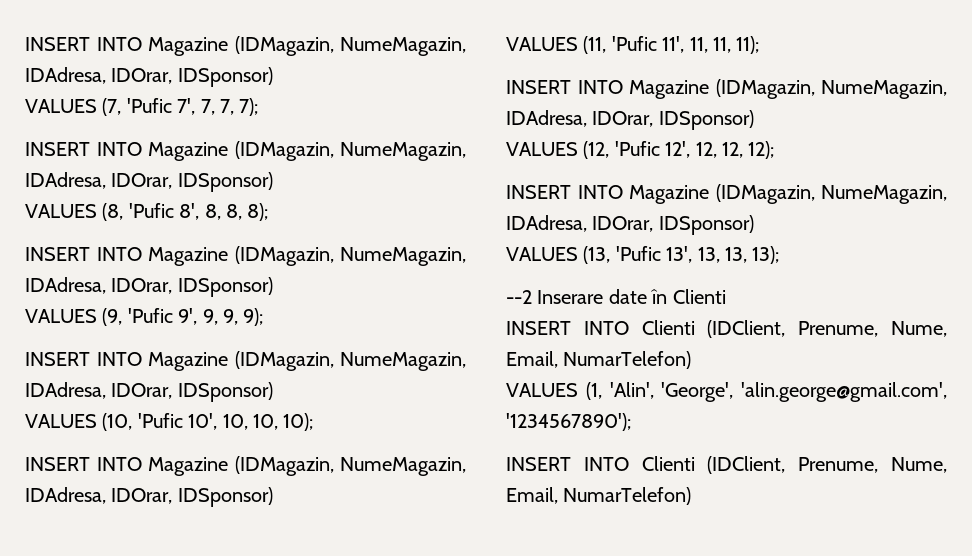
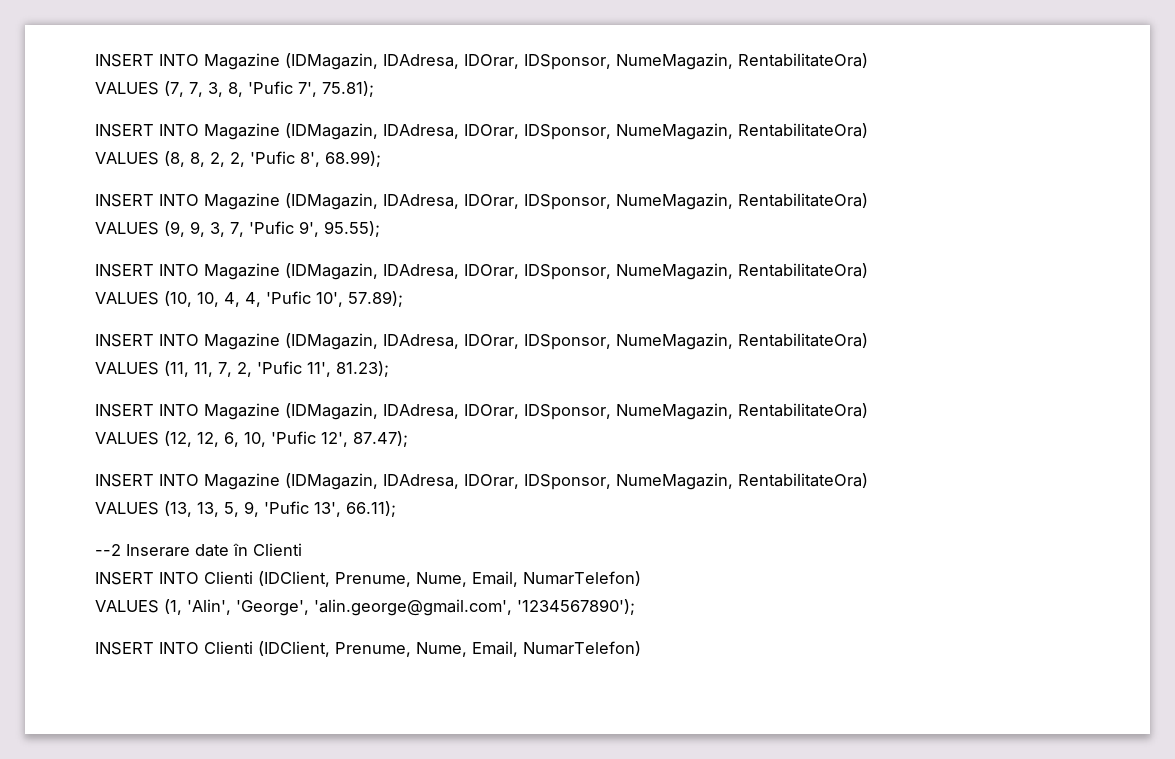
[25,36,466,56] [25,67,273,87] INSERT INTO Magazine (IDMagazin, NumeMagazin, IDAdresa, IDOrar, IDSponsor) -> [95,53,868,70] INSERT INTO Magazine (IDMagazin, IDAdresa, IDOrar, IDSponsor, NumeMagazin, RentabilitateOra)
[126,98,259,116] [25,141,466,161] [25,172,273,192] 'Pufic 7', 7, 7, 7); // INSERT INTO Magazine (IDMagazin, NumeMagazin, IDAdresa, IDOrar, IDSponsor) -> [189,81,374,97] [95,123,868,140] 7, 3, 8, 'Pufic 7', 75.81); // INSERT INTO Magazine (IDMagazin, IDAdresa, IDOrar, IDSponsor, NumeMagazin, RentabilitateOra)
[128,203,269,221] [25,246,466,266] [25,277,273,297] 'Pufic 8', 8, 8, 8); // INSERT INTO Magazine (IDMagazin, NumeMagazin, IDAdresa, IDOrar, IDSponsor) -> [190,151,381,167] [95,193,868,210] 8, 2, 2, 'Pufic 8', 68.99); // INSERT INTO Magazine (IDMagazin, IDAdresa, IDOrar, IDSponsor, NumeMagazin, RentabilitateOra)
[127,308,264,326] [25,351,466,371] [25,382,273,402] 'Pufic 9', 9, 9, 9); // INSERT INTO Magazine (IDMagazin, NumeMagazin, IDAdresa, IDOrar, IDSponsor) -> [190,221,380,237] [95,263,868,280] 9, 3, 7, 'Pufic 9', 95.55); // INSERT INTO Magazine (IDMagazin, IDAdresa, IDOrar, IDSponsor, NumeMagazin, RentabilitateOra)
[137,413,314,431] [25,456,466,476] [25,487,273,507] 'Pufic 10', 10, 10, 10); // INSERT INTO Magazine (IDMagazin, NumeMagazin, IDAdresa, IDOrar, IDSponsor) -> [197,291,403,307] [95,333,868,350] 10, 4, 4, 'Pufic 10', 57.89); // INSERT INTO Magazine (IDMagazin, IDAdresa, IDOrar, IDSponsor, NumeMagazin, RentabilitateOra)
[611,36,760,54] [506,79,947,99] [506,110,754,130] 'Pufic 11', 11, 11, 11); // INSERT INTO Magazine (IDMagazin, NumeMagazin, IDAdresa, IDOrar, IDSponsor) -> [194,361,389,377] [95,403,868,420] 11, 7, 2, 'Pufic 11', 81.23); // INSERT INTO Magazine (IDMagazin, IDAdresa, IDOrar, IDSponsor, NumeMagazin, RentabilitateOra)
[614,141,775,159] [506,184,947,204] [506,215,754,235] 'Pufic 12', 12, 12, 12); // INSERT INTO Magazine (IDMagazin, NumeMagazin, IDAdresa, IDOrar, IDSponsor) -> [197,431,408,447] [95,473,868,490] 12, 6, 10, 'Pufic 12', 87.47); // INSERT INTO Magazine (IDMagazin, IDAdresa, IDOrar, IDSponsor, NumeMagazin, RentabilitateOra)
[615,246,780,264] 'Pufic 13', 13, 13, 13); -> [197,501,396,517] 13, 5, 9, 'Pufic 13', 66.11);

